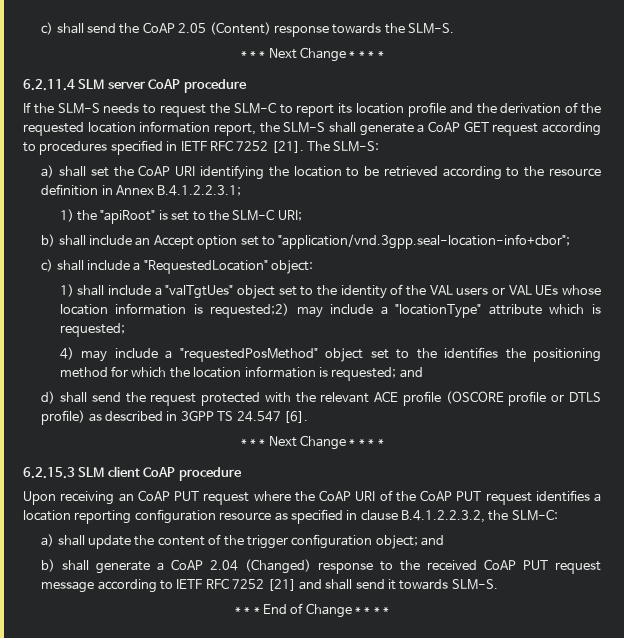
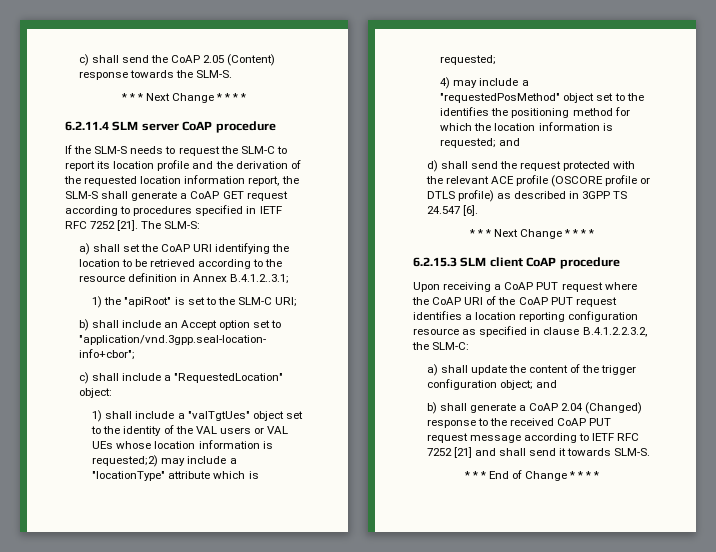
[157,185,242,196] B.4.1.2.2.3.1; -> [230,274,290,284] B.4.1.2..3.1;
[118,493,134,502] an -> [494,284,502,290] a

